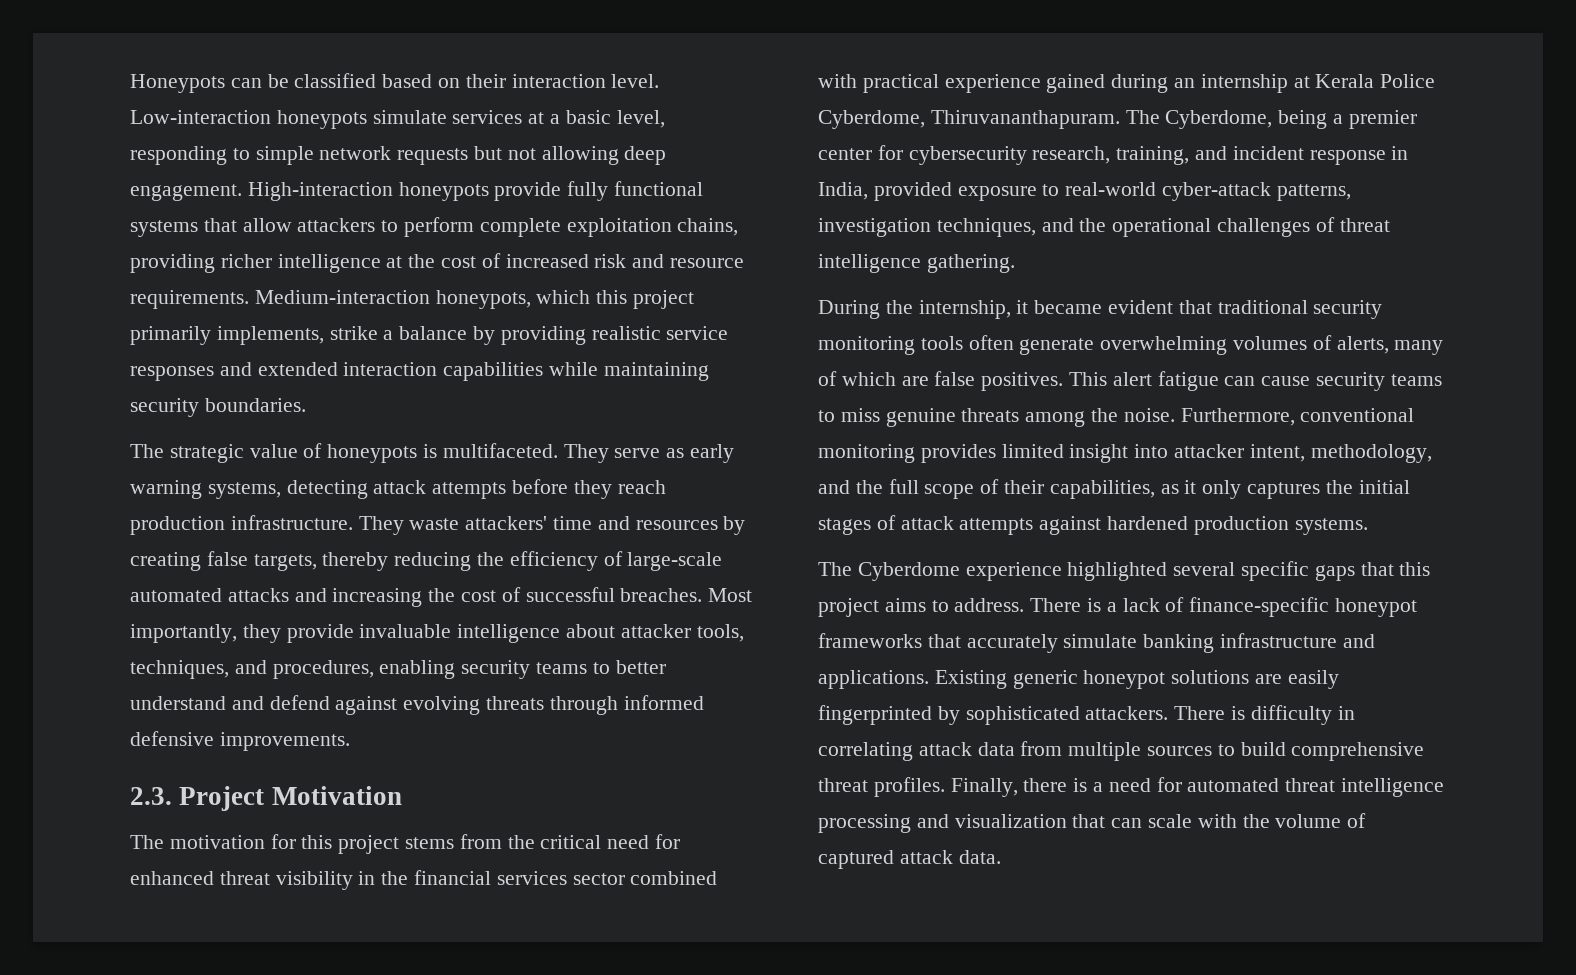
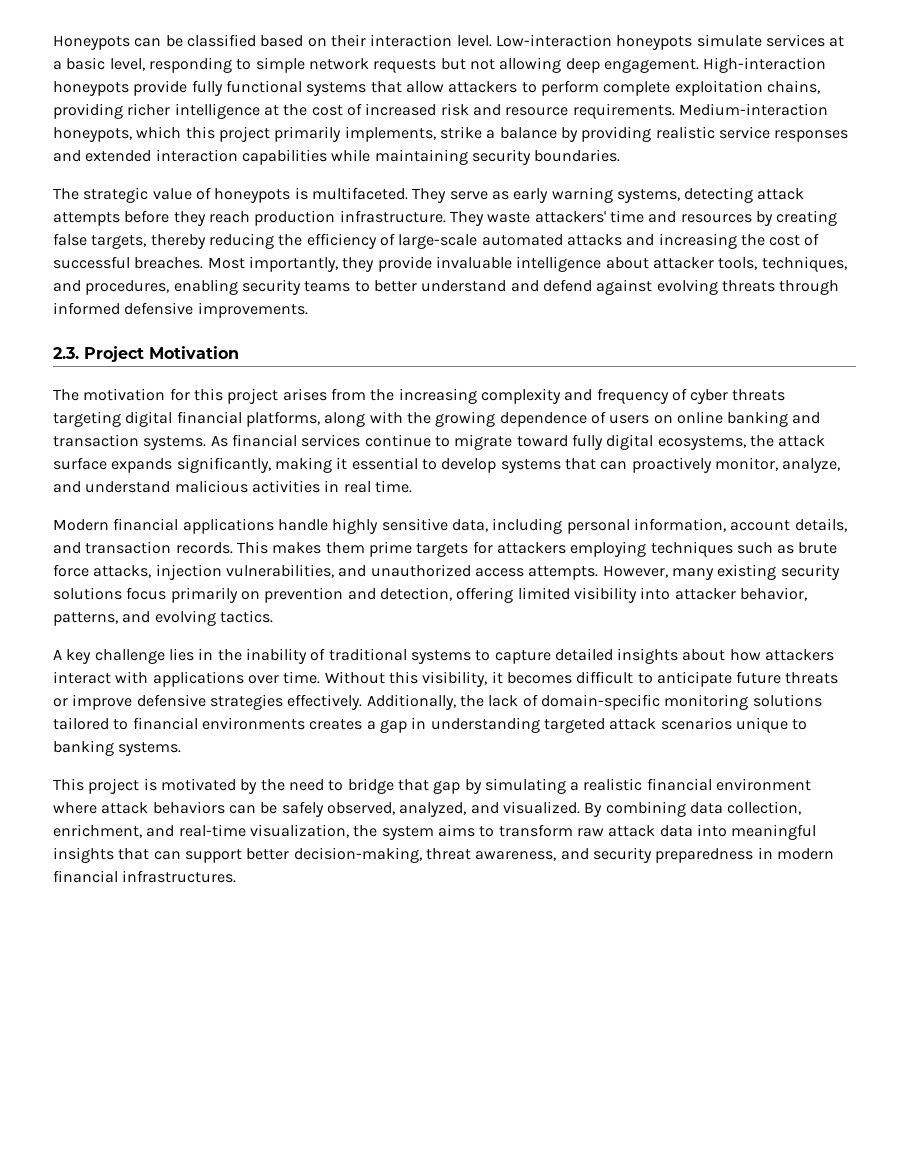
[405,837,455,849] stems -> [282,388,327,401] arises
[540,834,681,849] [130,870,718,890] [818,74,1436,93] [818,110,1417,129] [818,145,1409,165] [818,182,1351,201] [818,217,1390,237] [818,254,1015,273] [818,300,1383,319] [818,335,1444,355] [818,371,1442,391] [818,408,1415,427] [818,444,1432,463] [818,479,1410,499] [818,515,1368,535] [818,561,1431,581] [818,597,1418,617] [818,633,1375,653] [818,670,1339,689] [818,705,1355,725] [818,741,1425,761] [818,777,1445,797] [818,813,1367,833] [818,850,1001,869] critical need for enhanced threat visibility in the financial services sector combined with practical experience gained during an internship at Kerala Police Cyberdome, Thiruvananthapuram. The Cyberdome, being a premier center for cybersecurity research, training, and incident response in India, provided exposure to real-world cyber-attack patterns, investigation techniques, and the operational challenges of threat intelligence gathering. // During the internship, it became evident that traditional security monitoring tools often generate overwhelming volumes of alerts, many of which are false positives. This alert fatigue can cause security teams to miss genuine threats among the noise. Furthermore, conventional monitoring provides limited insight into attacker intent, methodology, and the full scope of their capabilities, as it only captures the initial stages of attack attempts against hardened production systems. // The Cyberdome experience highlighted several specific gaps that this project aims to address. There is a lack of finance-specific honeypot frameworks that accurately simulate banking infrastructure and applications. Existing generic honeypot solutions are easily fingerprinted by sophisticated attackers. There is difficulty in correlating attack data from multiple sources to build comprehensive threat profiles. Finally, there is a need for automated threat intelligence processing and visualization that can scale with the volume of captured attack data. -> [398,388,786,404] [53,411,821,427] [53,434,826,450] [53,457,841,473] [53,480,412,493] [53,518,847,534] [53,541,838,557] [53,564,840,580] [53,587,807,603] [53,610,273,626] [53,648,835,664] [53,671,839,687] [53,694,822,710] [53,717,808,733] [53,740,182,756] [53,778,812,794] [53,801,802,817] [53,824,817,840] [53,847,834,863] [53,870,237,883] increasing complexity and frequency of cyber threats targeting digital financial platforms, along with the growing dependence of users on online banking and transaction systems. As financial services continue to migrate toward fully digital ecosystems, the attack surface expands significantly, making it essential to develop systems that can proactively monitor, analyze, and understand malicious activities in real time. // Modern financial applications handle highly sensitive data, including personal information, account details, and transaction records. This makes them prime targets for attackers employing techniques such as brute force attacks, injection vulnerabilities, and unauthorized access attempts. However, many existing security solutions focus primarily on prevention and detection, offering limited visibility into attacker behavior, patterns, and evolving tactics. // A key challenge lies in the inability of traditional systems to capture detailed insights about how attackers interact with applications over time. Without this visibility, it becomes difficult to anticipate future threats or improve defensive strategies effectively. Additionally, the lack of domain-specific monitoring solutions tailored to financial environments creates a gap in understanding targeted attack scenarios unique to banking systems. // This project is motivated by the need to bridge that gap by simulating a realistic financial environment where attack behaviors can be safely observed, analyzed, and visualized. By combining data collection, enrichment, and real-time visualization, the system aims to transform raw attack data into meaningful insights that can support better decision-making, threat awareness, and security preparedness in modern financial infrastructures.

